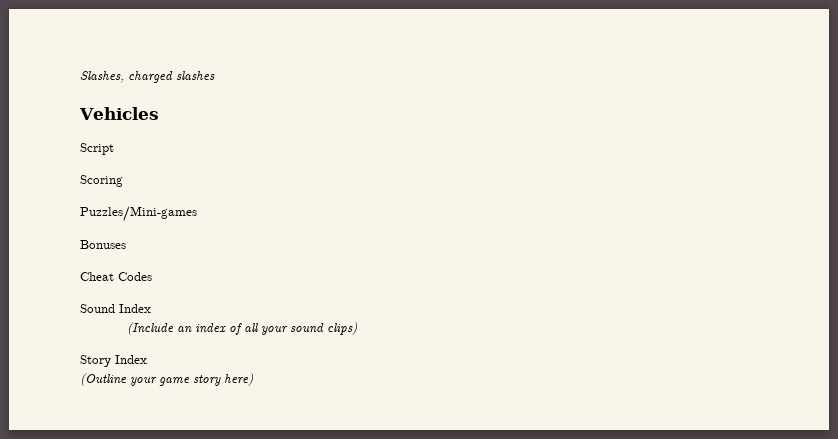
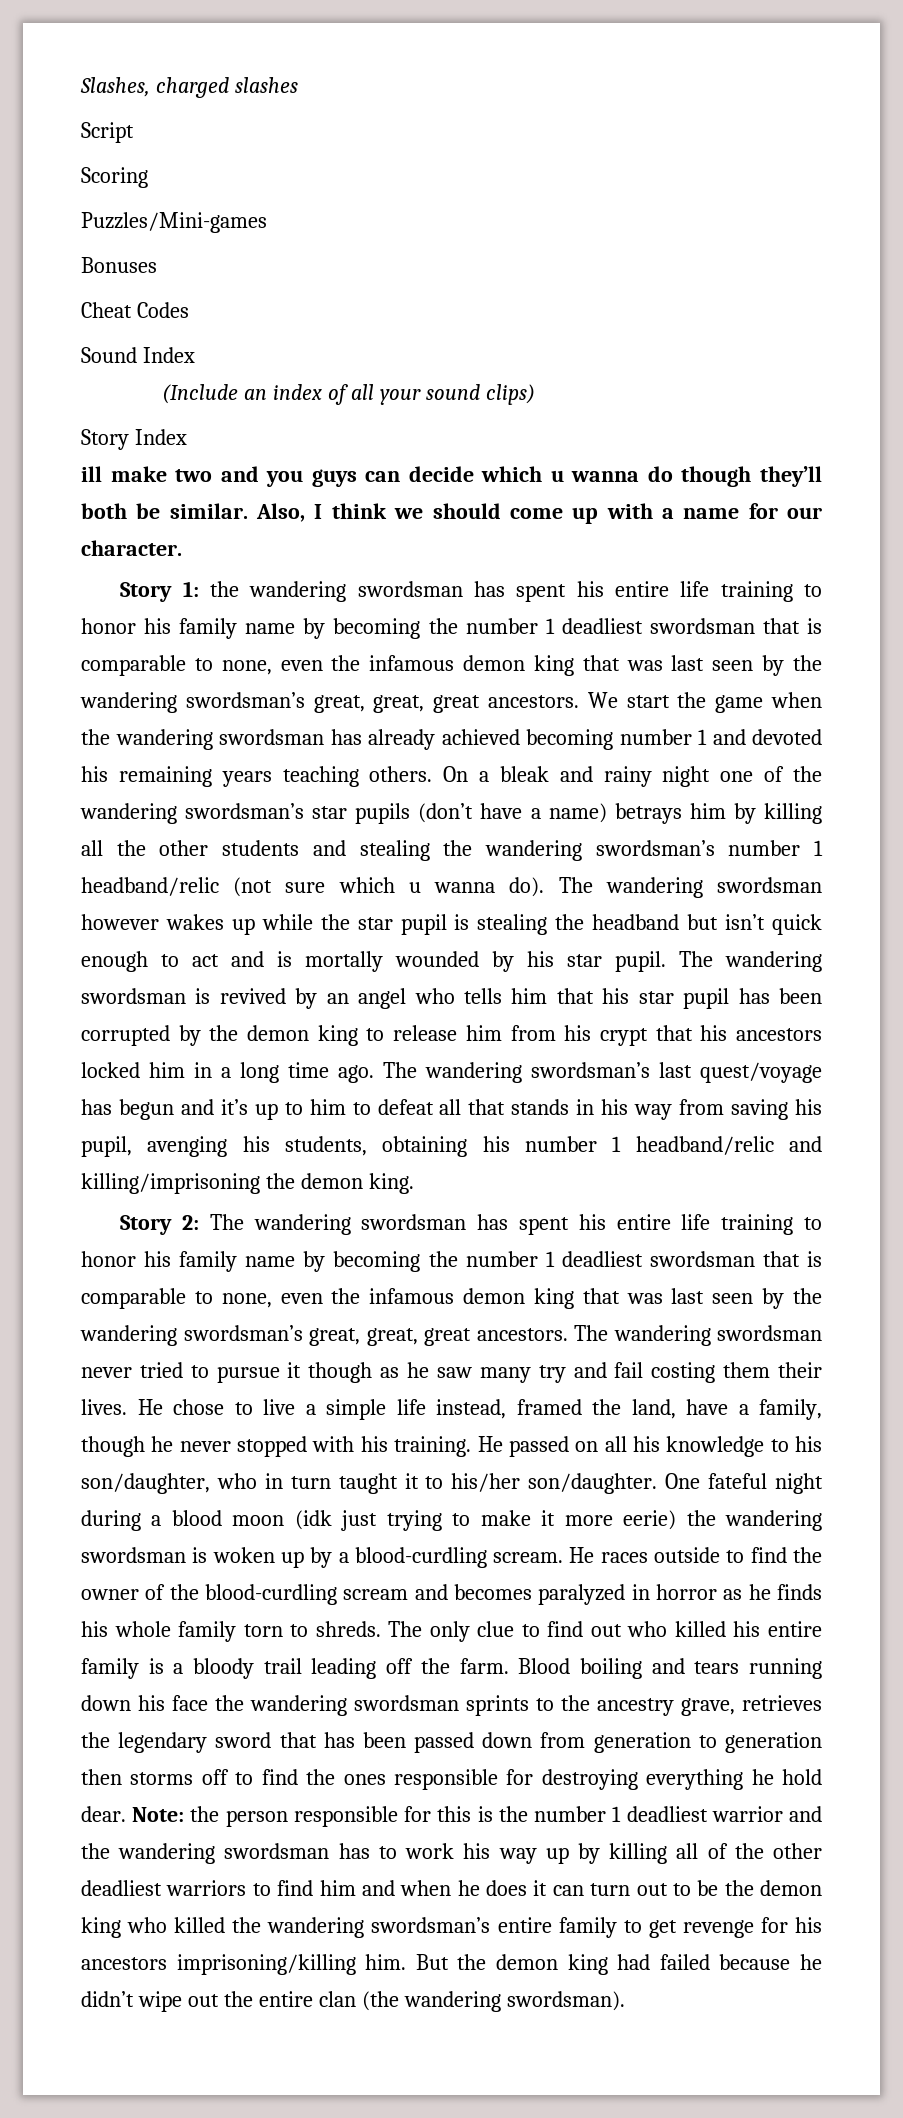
[79,107,159,120] // Vehicles -> (298, 85) none
[80,373,253,386] (Outline your game story here) -> [81,466,823,487] [81,503,823,524] [81,540,182,556] [120,581,823,602] [81,618,823,639] [81,655,822,676] [80,692,822,713] [81,729,822,750] [81,766,822,787] [80,803,822,824] [81,840,824,861] [81,877,822,898] [81,914,822,935] [81,951,822,972] [81,988,823,1009] [81,1025,822,1046] [81,1062,822,1083] [81,1099,823,1120] [81,1136,822,1157] [81,1173,414,1194] [120,1214,822,1235] [81,1251,823,1272] [81,1288,822,1309] [80,1325,822,1346] [81,1362,823,1383] [81,1399,822,1420] [81,1436,822,1457] [81,1473,823,1494] [81,1510,822,1531] [81,1547,822,1568] [81,1584,823,1605] [81,1621,822,1642] [81,1658,823,1679] [81,1695,822,1716] [81,1732,822,1753] [81,1769,822,1790] [81,1806,823,1827] [81,1843,822,1864] [81,1880,822,1896] [81,1917,823,1938] [81,1954,823,1975] [81,1991,625,2012] ill make two and you guys can decide which u wanna do though they’ll both be similar. Also, I think we should come up with a name for our character. // Story 1: the wandering swordsman has spent his entire life training to honor his family name by becoming the number 1 deadliest swordsman that is comparable to none, even the infamous demon king that was last seen by the wandering swordsman’s great, great, great ancestors. We start the game when the wandering swordsman has already achieved becoming number 1 and devoted his remaining years teaching others. On a bleak and rainy night one of the wandering swordsman’s star pupils (don’t have a name) betrays him by killing all the other students and stealing the wandering swordsman’s number 1 headband/relic (not sure which u wanna do). The wandering swordsman however wakes up while the star pupil is stealing the headband but isn’t quick enough to act and is mortally wounded by his star pupil. The wandering swordsman is revived by an angel who tells him that his star pupil has been corrupted by the demon king to release him from his crypt that his ancestors locked him in a long time ago. The wandering swordsman’s last quest/voyage has begun and it’s up to him to defeat all that stands in his way from saving his pupil, avenging his students, obtaining his number 1 headband/relic and killing/imprisoning the demon king. // Story 2: The wandering swordsman has spent his entire life training to honor his family name by becoming the number 1 deadliest swordsman that is comparable to none, even the infamous demon king that was last seen by the wandering swordsman’s great, great, great ancestors. The wandering swordsman never tried to pursue it though as he saw many try and fail costing them their lives. He chose to live a simple life instead, framed the land, have a family, though he never stopped with his training. He passed on all his knowledge to his son/daughter, who in turn taught it to his/her son/daughter. One fateful night during a blood moon (idk just trying to make it more eerie) the wandering swordsman is woken up by a blood-curdling scream. He races outside to find the owner of the blood-curdling scream and becomes paralyzed in horror as he finds his whole family torn to shreds. The only clue to find out who killed his entire family is a bloody trail leading off the farm. Blood boiling and tears running down his face the wandering swordsman sprints to the ancestry grave, retrieves the legendary sword that has been passed down from generation to generation then storms off to find the ones responsible for destroying everything he hold dear. Note: the person responsible for this is the number 1 deadliest warrior and the wandering swordsman has to work his way up by killing all of the other deadliest warriors to find him and when he does it can turn out to be the demon king who killed the wandering swordsman’s entire family to get revenge for his ancestors imprisoning/killing him. But the demon king had failed because he didn’t wipe out the entire clan (the wandering swordsman).

